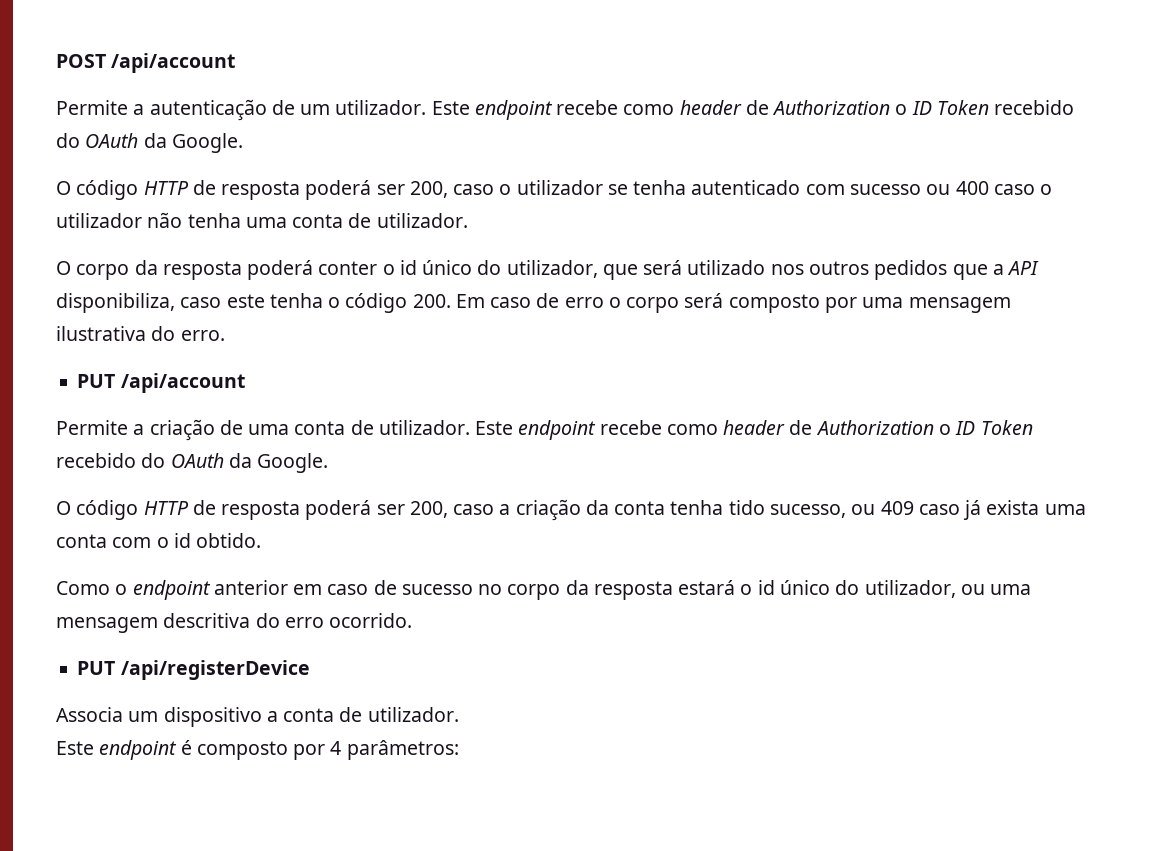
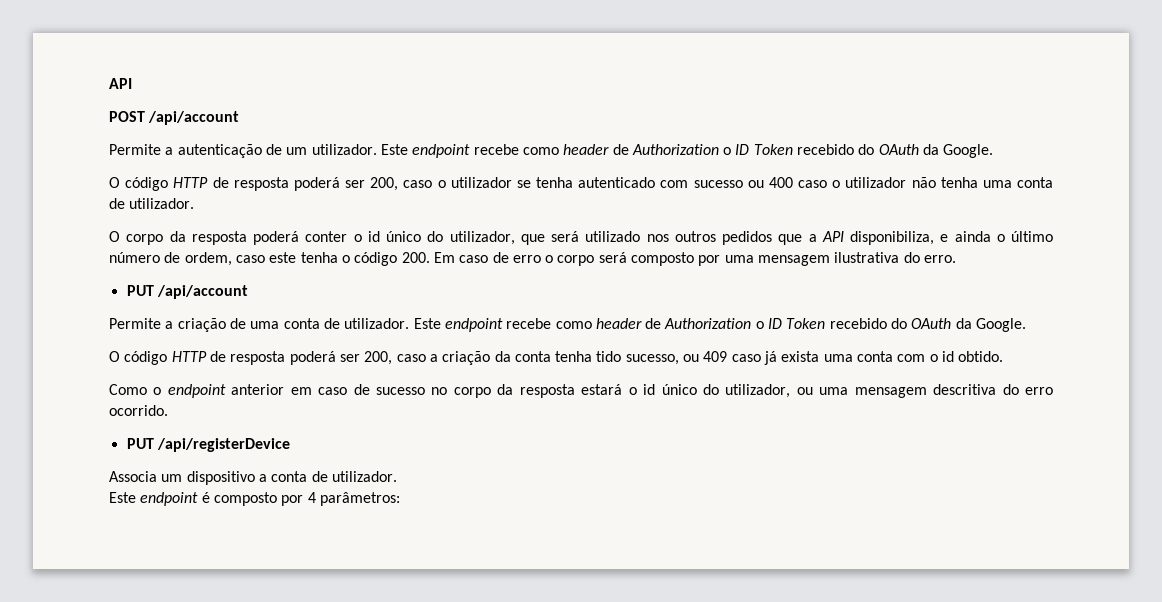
(56, 61) none -> [109,78,132,89] API //
(175, 303) none -> [940,231,1053,242] [109,252,232,266] e ainda o último número de ordem,

